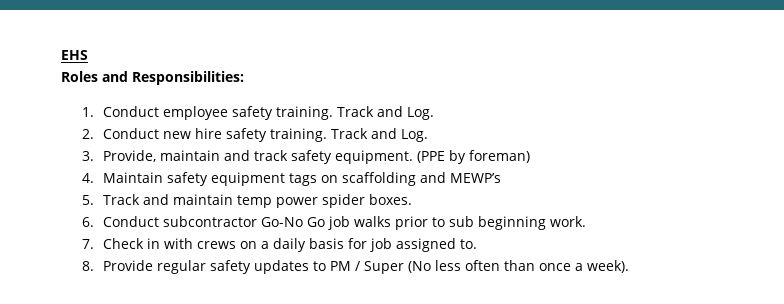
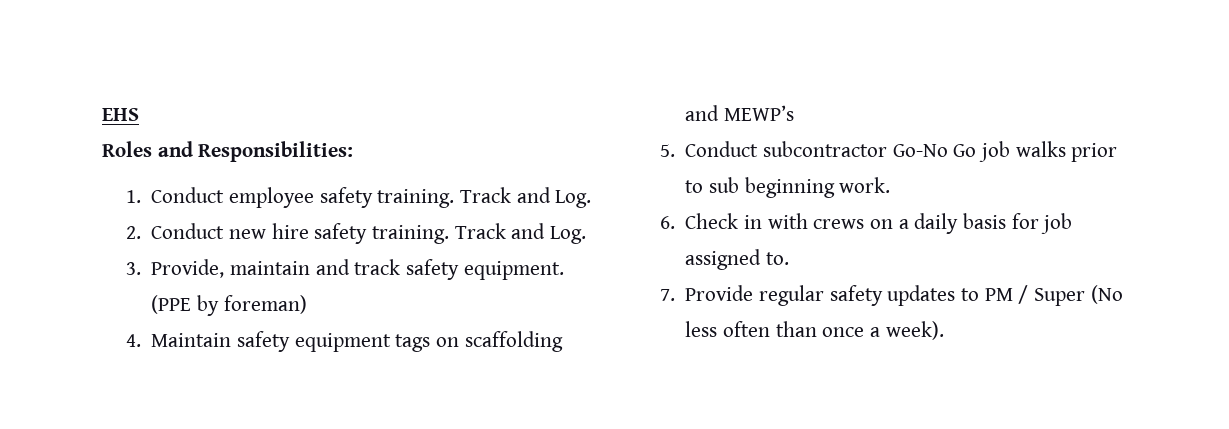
[103,194,413,208] [82,217,95,227] Track and maintain temp power spider boxes. // 6. -> (675, 150) none
[82,239,95,249] 7. -> [659,216,675,229] 6.
[82,261,95,271] 8. -> [659,289,675,301] 7.

